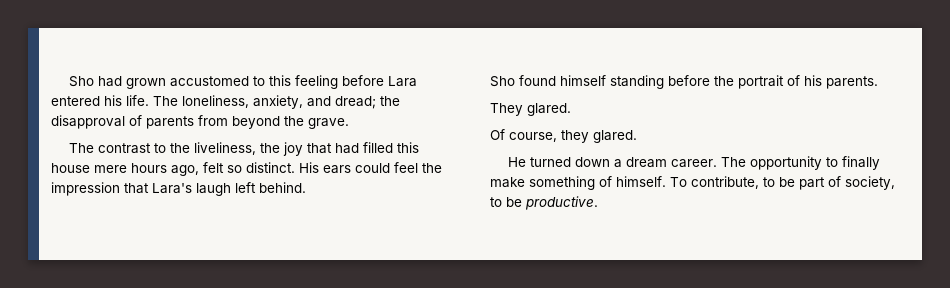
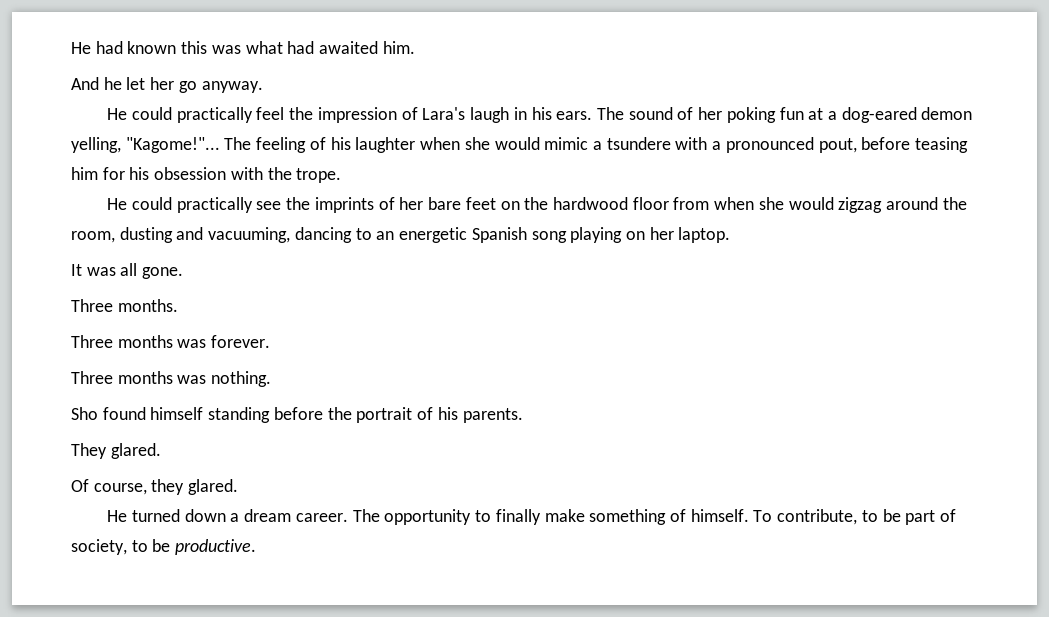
[69,75,418,89] [51,95,400,109] [51,115,349,129] [69,142,420,156] [51,162,390,176] Sho had grown accustomed to this feeling before Lara entered his life. The loneliness, anxiety, and dread; the disapproval of parents from beyond the grave. // The contrast to the liveliness, the joy that had filled this house mere hours ago, felt so distinct. His ears could -> [71,41,415,54] [71,77,263,93] [107,107,253,123] He had known this was what had awaited him. // And he let her go anyway. // He could practically
[124,183,149,194] that -> [401,107,418,120] of
[235,182,306,193] left behind. -> [513,107,973,123] [71,137,969,153] [71,167,342,183] [107,197,967,213] [71,227,731,243] [71,263,184,279] [71,299,178,312] [71,335,271,348] [71,371,272,387] in his ears. The sound of her poking fun at a dog-eared demon yelling, "Kagome!"... The feeling of his laughter when she would mimic a tsundere with a pronounced pout, before teasing him for his obsession with the trope. // He could practically see the imprints of her bare feet on the hardwood floor from when she would zigzag around the room, dusting and vacuuming, dancing to an energetic Spanish song playing on her laptop. // It was all gone. // Three months. // Three months was forever. // Three months was nothing.

